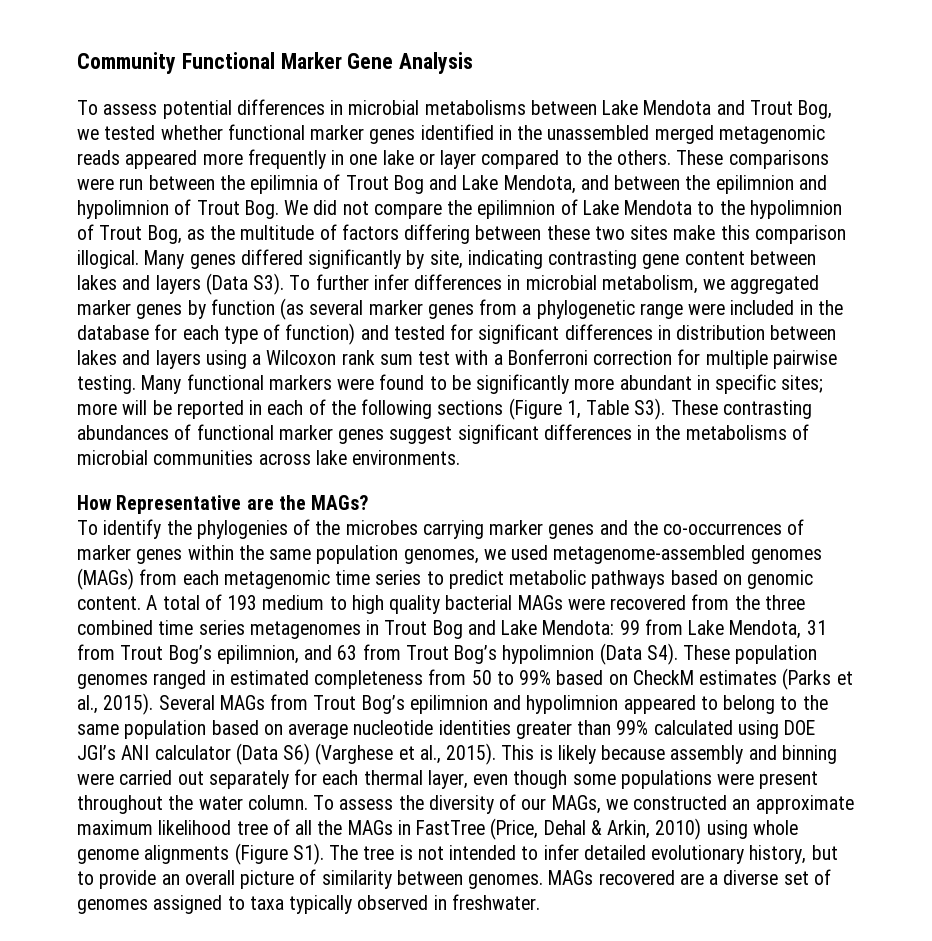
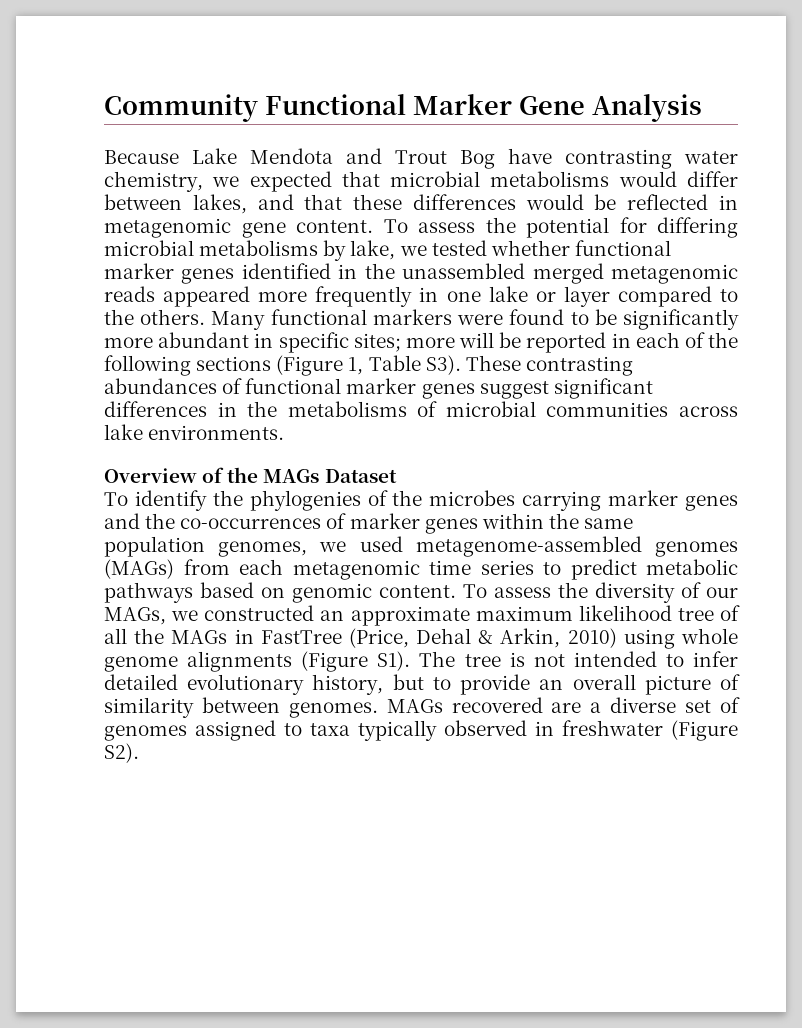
[77,99,833,119] To assess potential differences in microbial metabolisms between Lake Mendota and Trout Bog, -> [104,148,738,169] [104,171,738,192] [104,194,738,214] [104,217,738,238] [104,240,396,261] Because Lake Mendota and Trout Bog have contrasting water chemistry, we expected that microbial metabolisms would differ between lakes, and that these differences would be reflected in metagenomic gene content. To assess the potential for differing microbial metabolisms by lake,
[676,150,829,169] [77,174,827,194] [77,199,842,219] [77,224,846,244] [77,249,816,269] [77,273,820,295] [77,298,843,320] [77,323,837,345] [77,349,837,369] [77,375,136,394] These comparisons were run between the epilimnia of Trout Bog and Lake Mendota, and between the epilimnion and hypolimnion of Trout Bog. We did not compare the epilimnion of Lake Mendota to the hypolimnion of Trout Bog, as the multitude of factors differing between these two sites make this comparison illogical. Many genes differed significantly by site, indicating contrasting gene content between lakes and layers (Data S3). To further infer differences in microbial metabolism, we aggregated marker genes by function (as several marker genes from a phylogenetic range were included in the database for each type of function) and tested for significant differences in distribution between lakes and layers using a Wilcoxon rank sum test with a Bonferroni correction for multiple pairwise testing. -> (206, 317) none
[77,495,369,514] How Representative are the MAGs? -> [104,467,397,483] Overview of the MAGs Dataset
[146,594,805,614] [77,619,827,639] [77,643,818,665] [77,668,853,690] [77,693,828,715] [77,720,816,739] [77,743,837,765] [77,769,819,789] [77,795,308,814] A total of 193 medium to high quality bacterial MAGs were recovered from the three combined time series metagenomes in Trout Bog and Lake Mendota: 99 from Lake Mendota, 31 from Trout Bog’s epilimnion, and 63 from Trout Bog’s hypolimnion (Data S4). These population genomes ranged in estimated completeness from 50 to 99% based on CheckM estimates (Parks et al., 2015). Several MAGs from Trout Bog’s epilimnion and hypolimnion appeared to belong to the same population based on average nucleotide identities greater than 99% calculated using DOE JGI’s ANI calculator (Data S6) (Varghese et al., 2015). This is likely because assembly and binning were carried out separately for each thermal layer, even though some populations were present throughout the water column. -> (456, 591) none
[451,894,540,910] freshwater. -> [562,720,738,741] [104,743,139,763] freshwater (Figure S2).

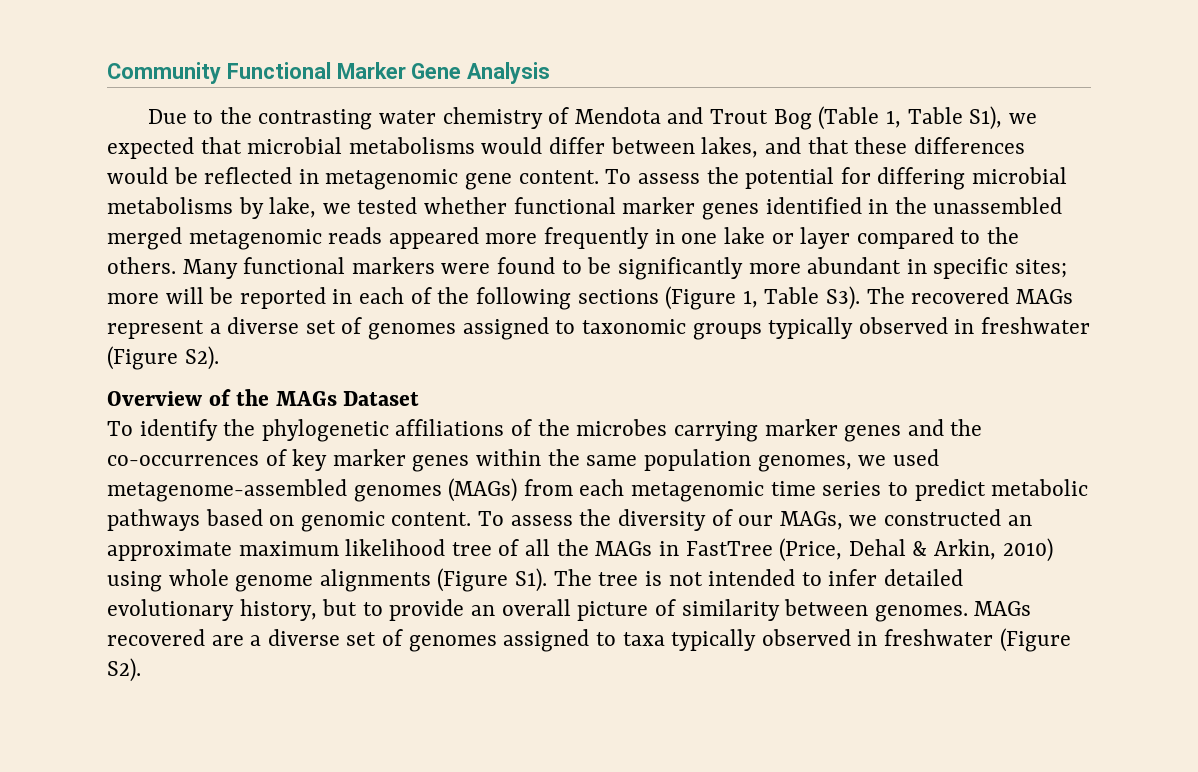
[104,148,738,169] [104,171,203,192] Because Lake Mendota and Trout Bog have contrasting water chemistry, -> [147,106,1003,130] Due to the contrasting water chemistry of Mendota and Trout Bog (Table 1, Table S1),
[465,355,633,376] [104,378,653,399] [104,401,738,417] [104,424,285,440] These contrasting abundances of functional marker genes suggest significant differences in the metabolisms of microbial communities across lake environments. -> [866,287,1073,304] [107,317,1090,340] [107,346,219,370] The recovered MAGs represent a diverse set of genomes assigned to taxonomic groups typically observed in freshwater (Figure S2).
[249,490,361,511] phylogenies -> [261,419,505,442] phylogenetic affiliations
(347, 521) none -> [292,449,328,471] key

